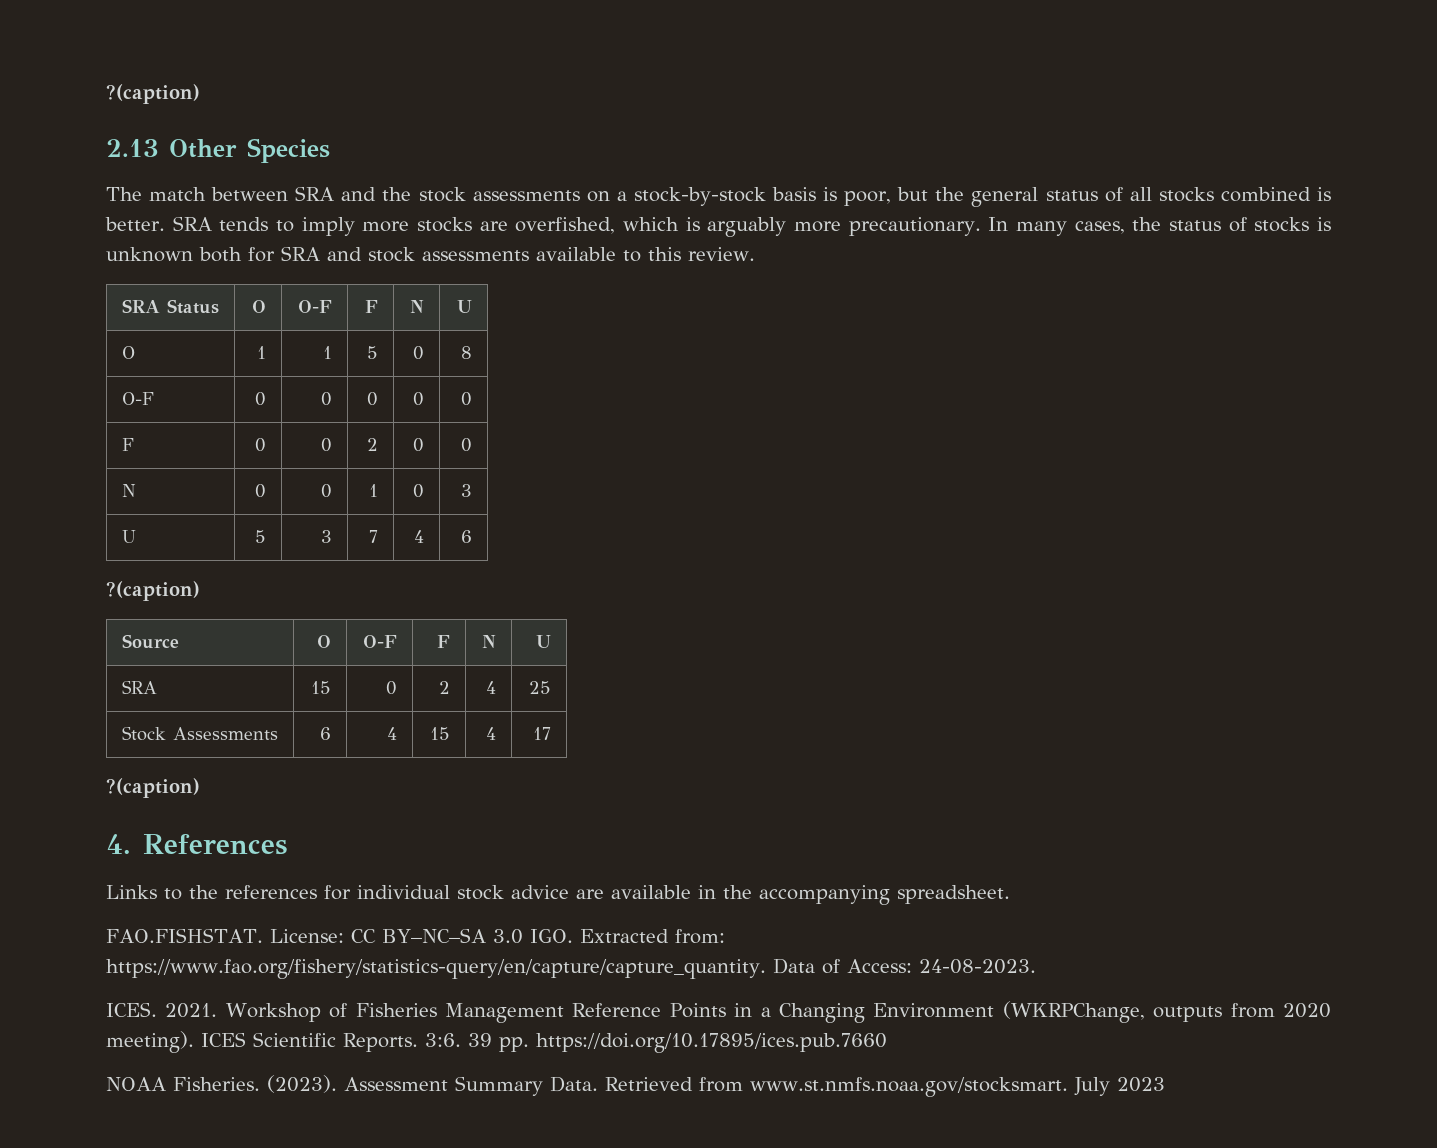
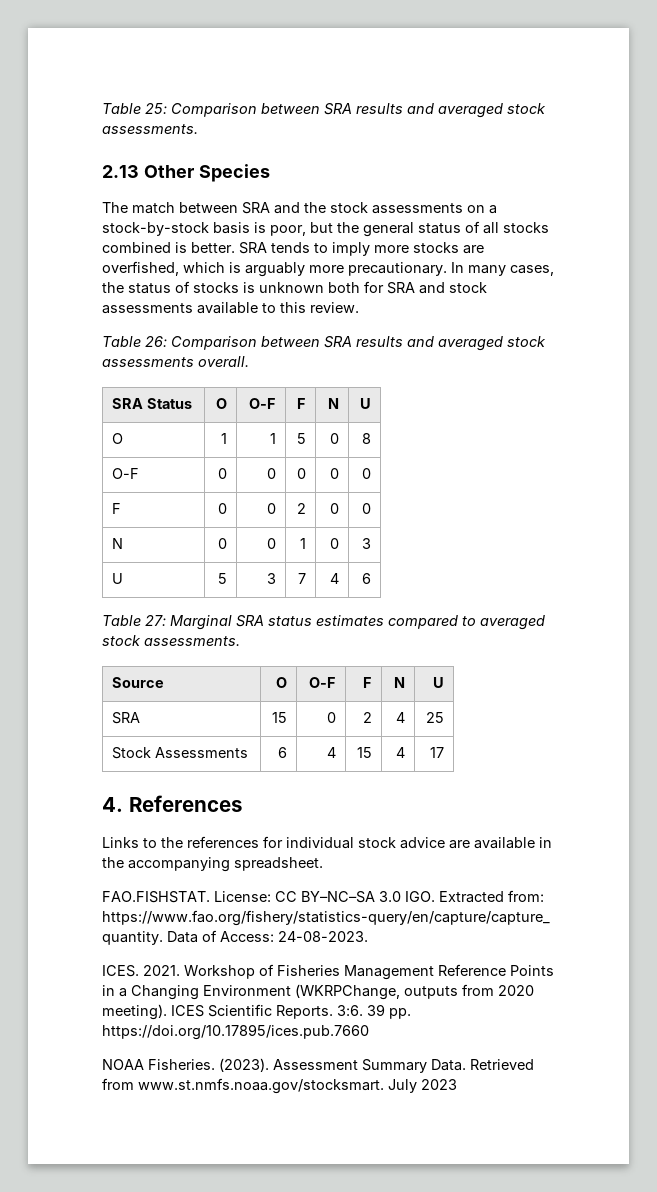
[106,84,200,104] ?(caption) -> [102,103,546,118] [102,124,198,134] Table 25: Comparison between SRA results and averaged stock assessments.
(755, 254) none -> [102,336,546,351] [102,356,249,367] // Table 26: Comparison between SRA results and averaged stock assessments overall.
[106,581,200,601] ?(caption) -> [102,615,545,630] [102,635,240,646] Table 27: Marginal SRA status estimates compared to averaged stock assessments.
[106,778,200,798] // ?(caption) -> (444, 752) none

